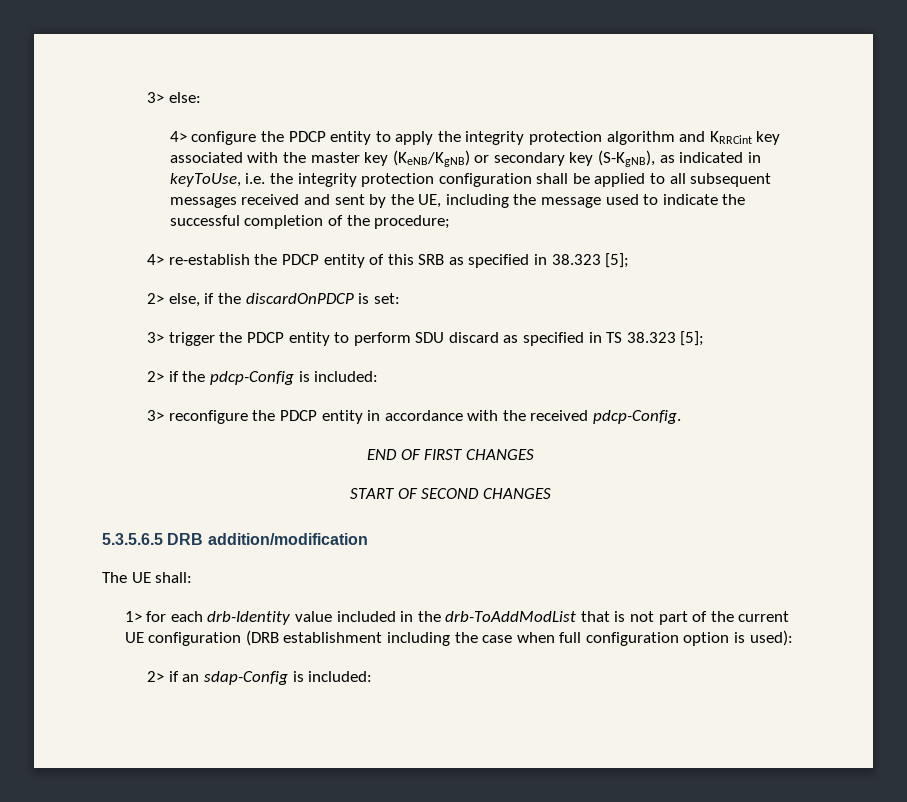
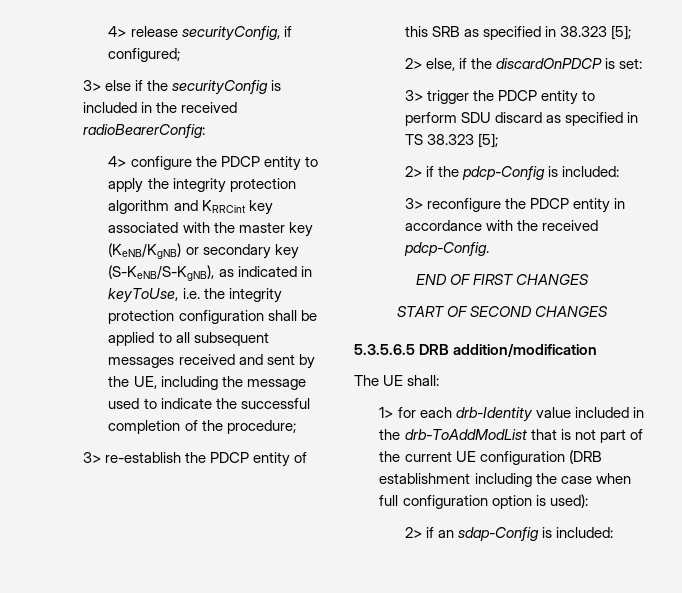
[147,92,201,103] 3> else: -> [108,26,292,41] [108,48,181,62] [82,80,282,95] [82,102,238,113] [82,124,205,138] 4> release securityConfig, if configured; // 3> else if the securityConfig is included in the received radioBearerConfig:
[598,150,656,167] (S-KgNB), -> [108,265,215,281] (S-KeNB/S-KgNB),
[147,254,165,265] 4> -> [82,452,101,463] 3>

